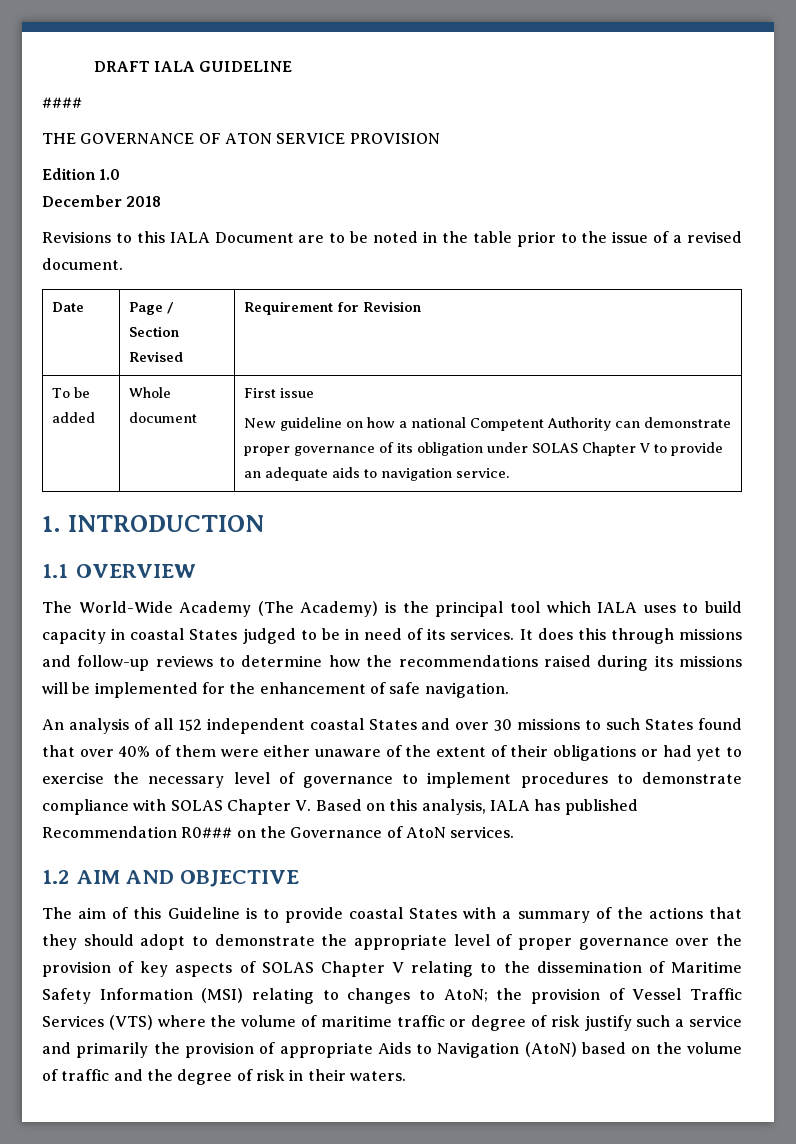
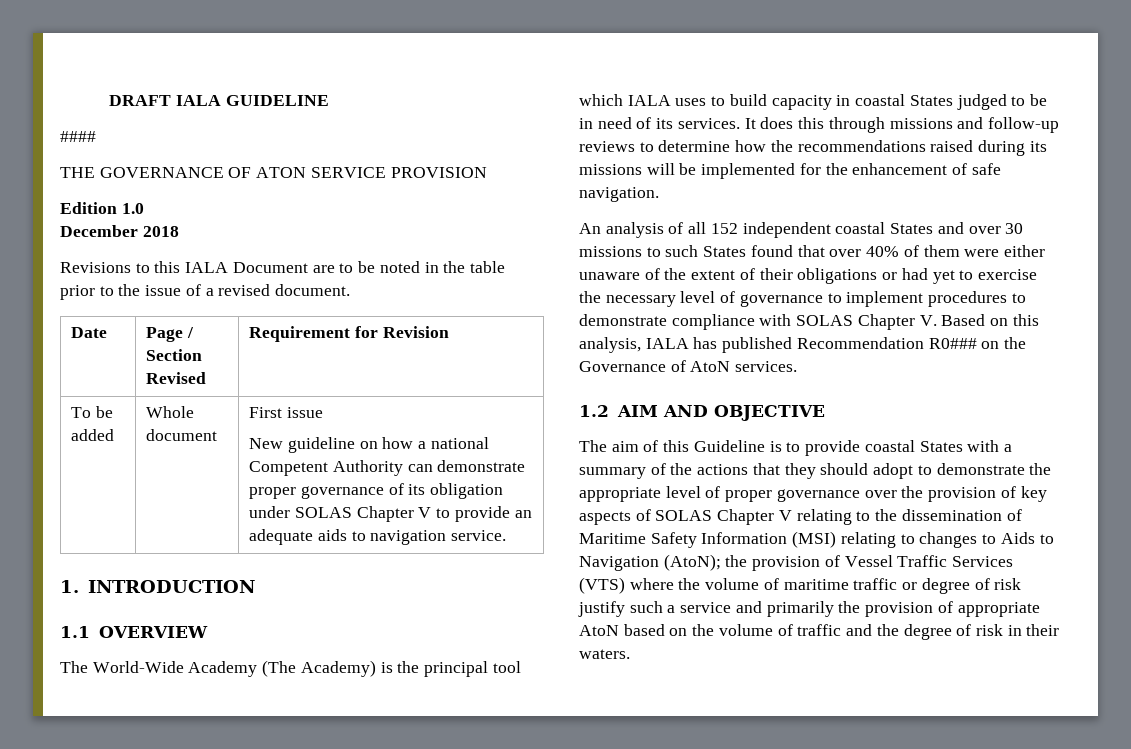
[443,989,488,1002] AtoN; -> [1000,532,1054,544] [579,554,721,571] Aids to Navigation (AtoN);
[377,1042,577,1058] Aids to Navigation (AtoN) -> [579,625,619,636] AtoN

